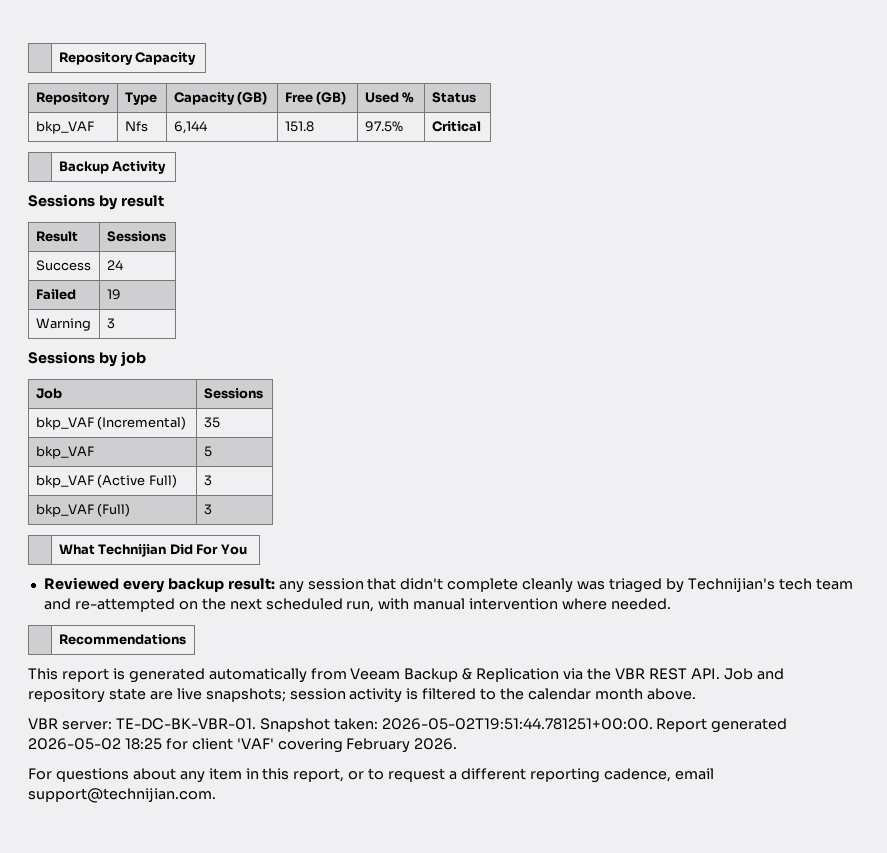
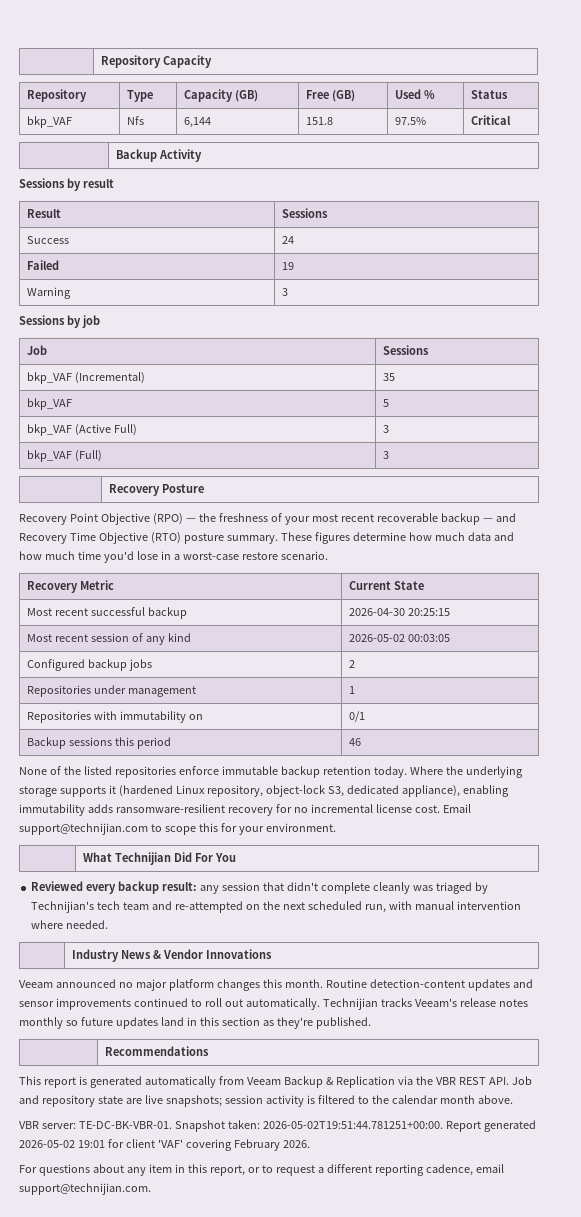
(212, 509) none -> [108,484,204,496] [19,513,516,525] [19,532,514,544] [19,551,328,563] [26,580,114,593] [348,581,424,590] [26,607,187,619] [348,608,450,616] [26,633,191,645] [348,634,450,642] [26,659,152,671] [348,660,355,668] [26,685,196,697] [348,686,355,694] [26,711,203,723] [348,711,365,722] [26,737,171,749] [348,738,361,746] [19,766,523,778] [19,785,509,797] [19,804,471,816] [19,823,336,835] // | Recovery Posture // Recovery Point Objective (RPO) — the freshness of your most recent recoverable backup — and Recovery Time Objective (RTO) posture summary. These figures determine how much data and how much time you'd lose in a worst-case restore scenario. // Recovery Metric | Current State // Most recent successful backup | 2026-04-30 20:25:15 // Most recent session of any kind | 2026-05-02 00:03:05 // Configured backup jobs | 2 // Repositories under management | 1 // Repositories with immutability on | 0/1 // Backup sessions this period | 46 // None of the listed repositories enforce immutable backup retention today. Where the underlying storage supports it (hardened Linux repository, object-lock S3, dedicated appliance), enabling immutability adds ransomware-resilient recovery for no incremental license cost. Email support@technijian.com to scope this for your environment.
(672, 604) none -> [71,949,272,962] [19,979,533,991] [19,998,528,1010] [19,1017,371,1029] // | Industry News & Vendor Innovations // Veeam announced no major platform changes this month. Routine detection-content updates and sensor improvements continued to roll out automatically. Technijian tracks Veeam's release notes monthly so future updates land in this section as they're published.
[124,738,162,750] 18:25 -> [77,1140,105,1148] 19:01

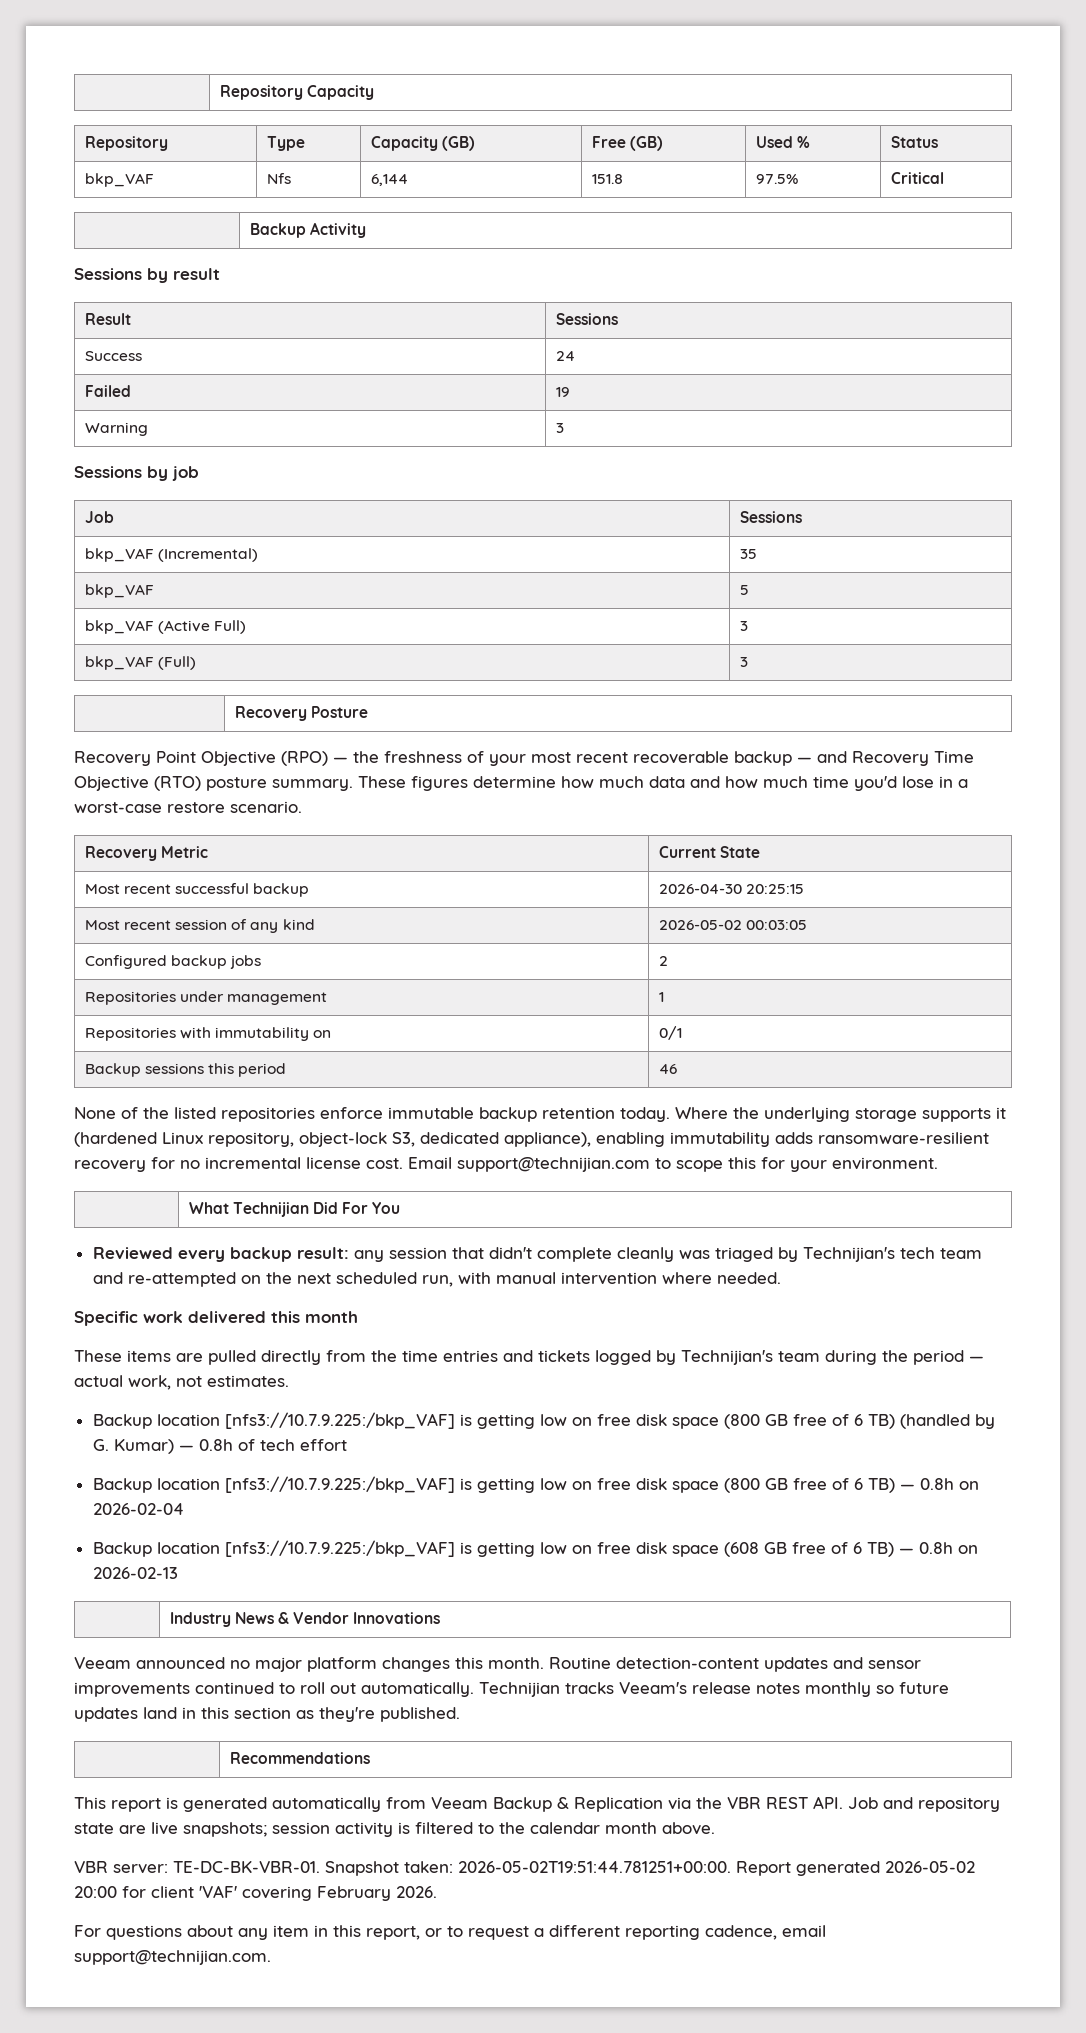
(109, 924) none -> [74,1311,358,1326] [74,1350,984,1365] [74,1375,289,1390] [92,1412,995,1429] [92,1439,347,1454] [92,1476,979,1493] [92,1503,184,1515] [92,1540,978,1557] [92,1567,178,1579] // Specific work delivered this month // These items are pulled directly from the time entries and tickets logged by Technijian's team during the period — actual work, not estimates. // Backup location [nfs3://10.7.9.225:/bkp_VAF] is getting low on free disk space (800 GB free of 6 TB) (handled by G. Kumar) — 0.8h of tech effort // Backup location [nfs3://10.7.9.225:/bkp_VAF] is getting low on free disk space (800 GB free of 6 TB) — 0.8h on 2026-02-04 // Backup location [nfs3://10.7.9.225:/bkp_VAF] is getting low on free disk space (608 GB free of 6 TB) — 0.8h on 2026-02-13
[77,1140,105,1148] 19:01 -> [74,1886,117,1898] 20:00

